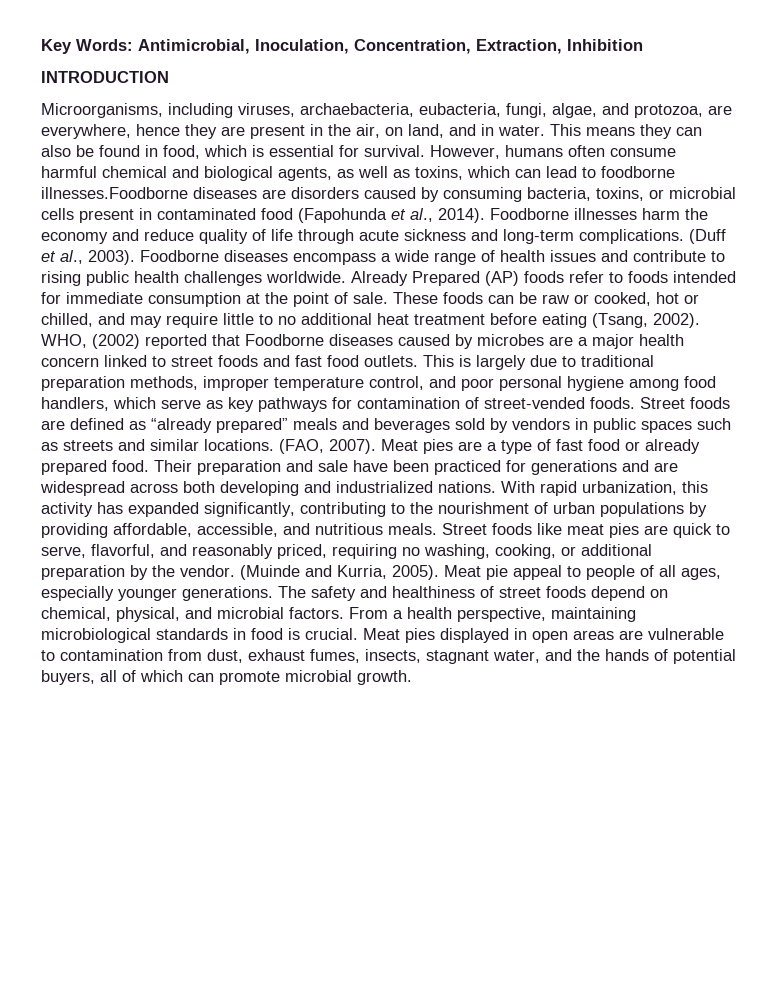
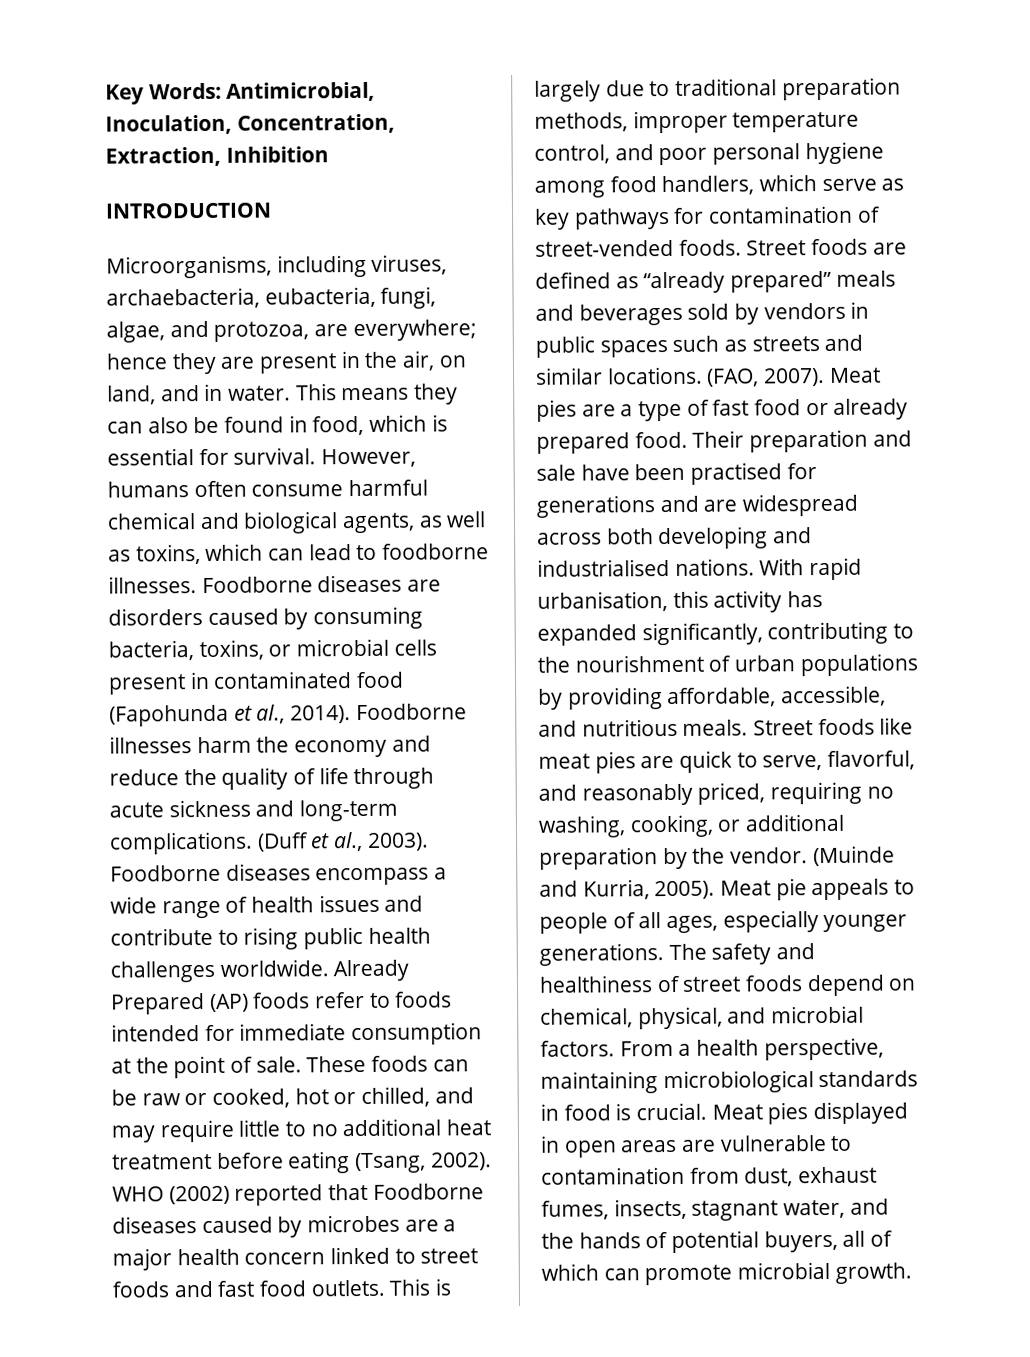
[41,124,131,139] everywhere, -> [352,319,477,342] everywhere;
[41,187,188,199] illnesses.Foodborne -> [108,576,313,594] illnesses. Foodborne
(194, 235) none -> [183,768,217,786] the
[41,334,87,348] WHO, -> [112,1186,164,1202] WHO
[434,460,501,475] practiced -> [690,462,783,485] practised
[336,481,433,493] industrialized -> [537,559,670,577] industrialised
[582,481,677,495] urbanization, -> [537,591,668,612] urbanisation,
[513,565,562,580] appeal -> [811,878,890,901] appeals

